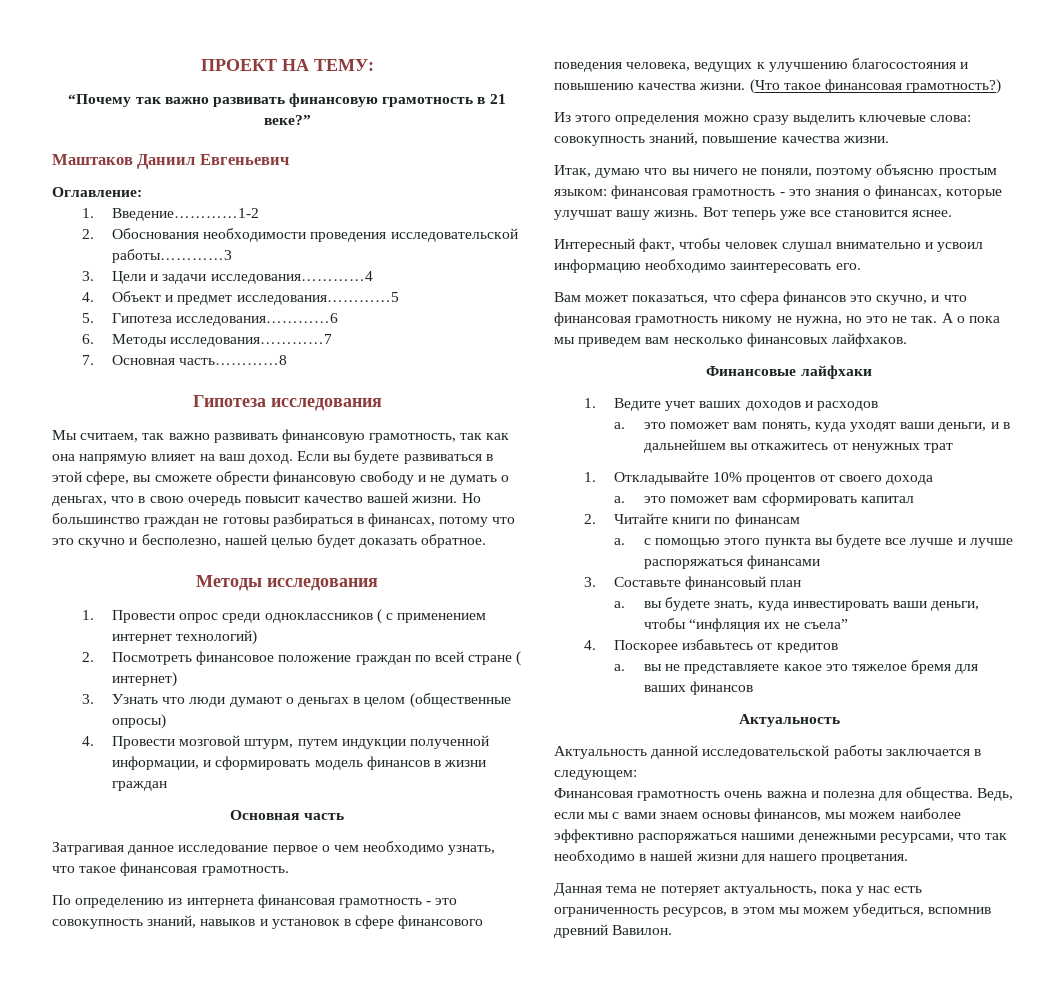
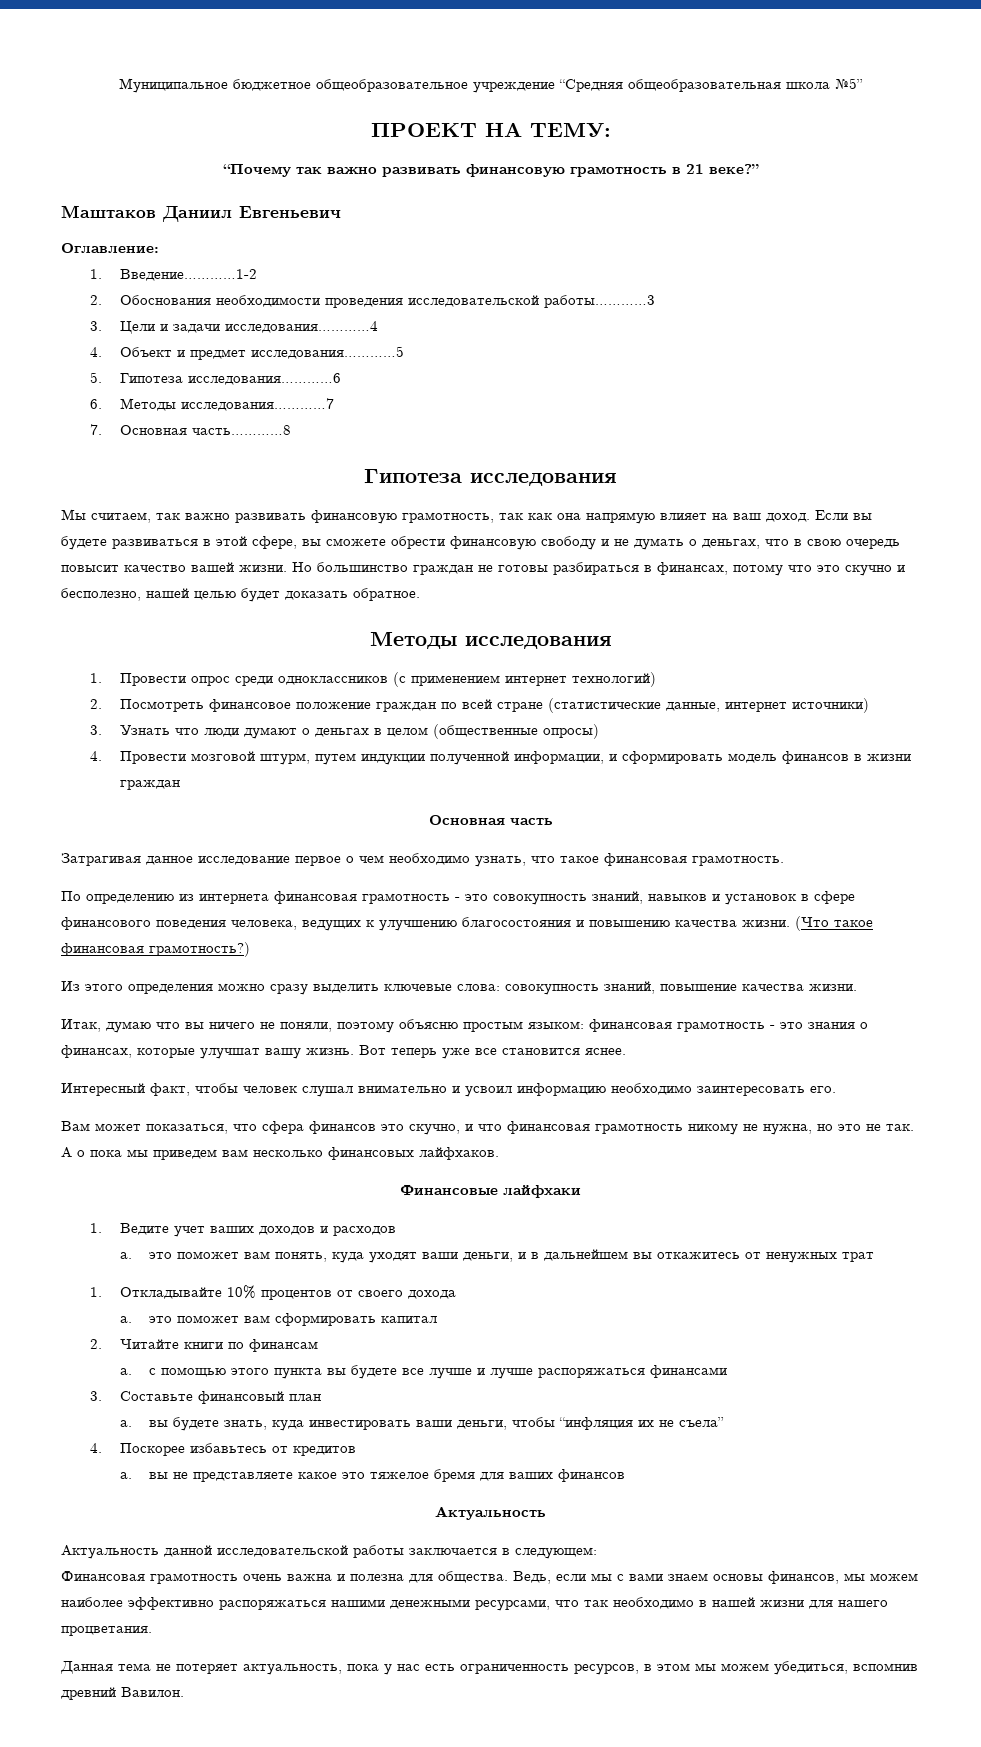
(200, 65) none -> [119,78,863,93] Муниципальное бюджетное общеобразовательное учреждение “Средняя общеобразовательная школа №5” //
[376,609,393,624] ( с -> [392,672,406,687] (с
[516,651,522,666] [112,672,178,687] ( интернет) -> [547,698,869,713] (статистические данные, интернет источники)

